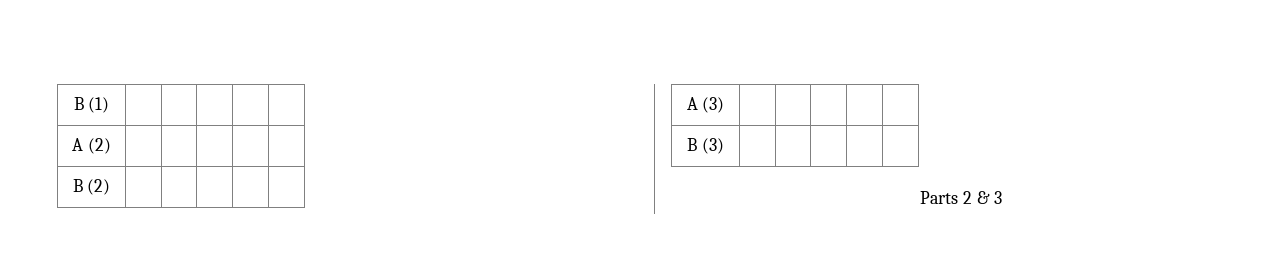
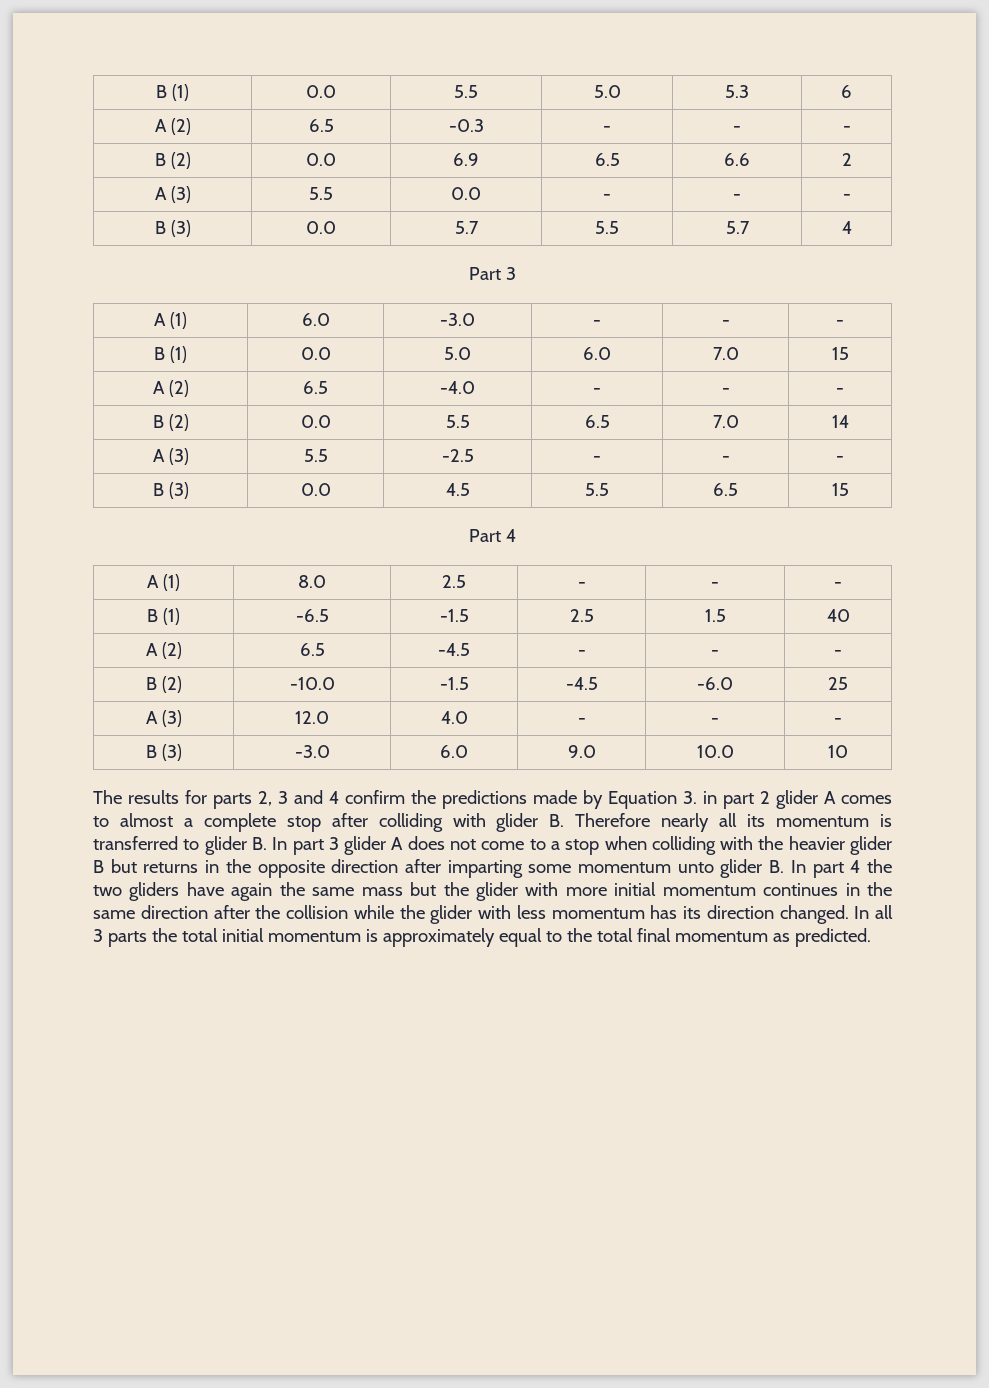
[73,97,110,113] [72,138,111,154] [72,179,111,195] [686,97,725,113] [687,138,724,154] [920,191,1002,204] B (1) | | | | | // A (2) | | | | | // B (2) | | | | | // A (3) | | | | | // B (3) | | | | | // Parts 2 & 3 -> [156,84,189,101] [306,85,336,98] [454,85,478,98] [593,85,621,98] [725,85,749,98] [841,85,852,98] [154,118,191,135] [308,119,334,132] [448,119,484,132] [603,126,611,132] [733,126,741,132] [842,126,851,132] [154,152,191,169] [306,153,336,166] [453,153,479,166] [594,153,620,166] [724,153,750,166] [841,153,852,166] [154,186,191,203] [309,187,333,200] [451,187,481,200] [603,194,611,200] [733,194,741,200] [842,194,851,200] [154,220,191,237] [306,221,336,234] [454,221,479,234] [595,221,619,234] [725,221,750,234] [841,221,852,234] [469,267,516,280] [154,312,187,329] [301,313,330,326] [440,313,475,326] [593,320,601,326] [721,320,730,326] [836,320,844,326] [154,346,187,363] [300,347,331,360] [444,347,471,360] [583,347,611,360] [712,347,739,360] [831,347,849,360] [152,380,189,397] [303,381,328,394] [440,381,475,394] [593,388,601,394] [721,388,730,394] [836,388,844,394] [152,414,189,431] [300,415,331,428] [445,415,470,428] [584,415,610,428] [712,415,739,428] [831,415,849,428] [152,448,189,465] [303,449,328,462] [441,449,474,462] [593,456,601,462] [721,456,730,462] [836,456,844,462] [152,482,189,499] [300,483,331,496] [445,483,470,496] [585,483,609,496] [713,483,738,496] [831,483,849,496] [469,529,516,542] [147,574,180,591] [298,575,326,588] [442,575,466,588] [577,582,586,588] [711,582,719,588] [834,582,842,588] [147,608,180,625] [295,609,329,622] [439,609,469,622] [569,609,594,622] [704,609,726,622] [826,609,850,622] [145,642,182,659] [299,643,325,656] [438,643,470,656] [577,650,586,656] [711,650,719,656] [834,650,842,656] [145,676,182,693] [289,677,335,690] [439,677,469,690] [565,677,598,690] [697,677,733,690] [828,677,848,690] [145,710,182,727] [295,711,329,724] [440,711,468,724] [577,718,586,724] [711,718,719,724] [834,718,842,724] [145,744,182,761] [294,745,330,758] [440,745,468,758] [567,745,596,758] [696,745,734,758] [828,745,848,758] [93,790,892,809] [93,813,893,832] [93,836,892,855] [93,859,893,878] [93,882,892,901] [93,905,893,924] [93,928,871,947] B (1) | 0.0 | 5.5 | 5.0 | 5.3 | 6 // A (2) | 6.5 | -0.3 | - | - | - // B (2) | 0.0 | 6.9 | 6.5 | 6.6 | 2 // A (3) | 5.5 | 0.0 | - | - | - // B (3) | 0.0 | 5.7 | 5.5 | 5.7 | 4 // Part 3 // A (1) | 6.0 | -3.0 | - | - | - // B (1) | 0.0 | 5.0 | 6.0 | 7.0 | 15 // A (2) | 6.5 | -4.0 | - | - | - // B (2) | 0.0 | 5.5 | 6.5 | 7.0 | 14 // A (3) | 5.5 | -2.5 | - | - | - // B (3) | 0.0 | 4.5 | 5.5 | 6.5 | 15 // Part 4 // A (1) | 8.0 | 2.5 | - | - | - // B (1) | -6.5 | -1.5 | 2.5 | 1.5 | 40 // A (2) | 6.5 | -4.5 | - | - | - // B (2) | -10.0 | -1.5 | -4.5 | -6.0 | 25 // A (3) | 12.0 | 4.0 | - | - | - // B (3) | -3.0 | 6.0 | 9.0 | 10.0 | 10 // The results for parts 2, 3 and 4 confirm the predictions made by Equation 3. in part 2 glider A comes to almost a complete stop after colliding with glider B. Therefore nearly all its momentum is transferred to glider B. In part 3 glider A does not come to a stop when colliding with the heavier glider B but returns in the opposite direction after imparting some momentum unto glider B. In part 4 the two gliders have again the same mass but the glider with more initial momentum continues in the same direction after the collision while the glider with less momentum has its direction changed. In all 3 parts the total initial momentum is approximately equal to the total final momentum as predicted.

